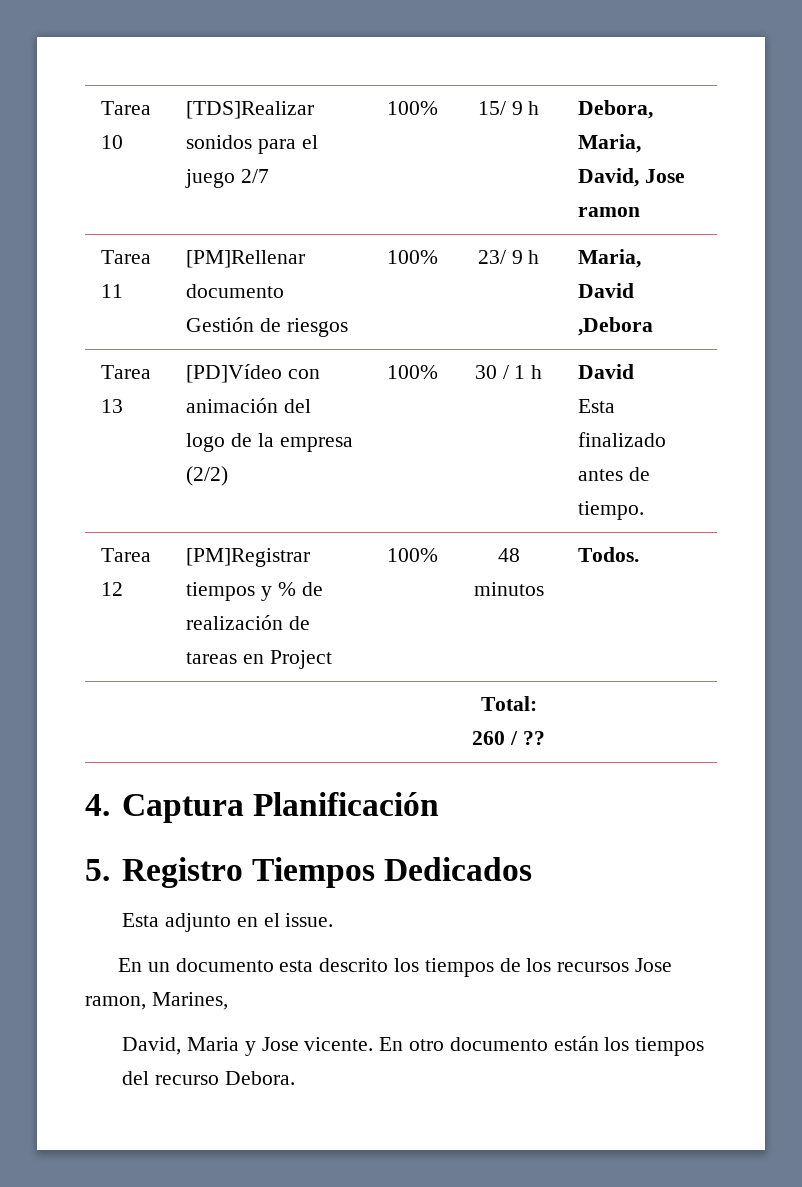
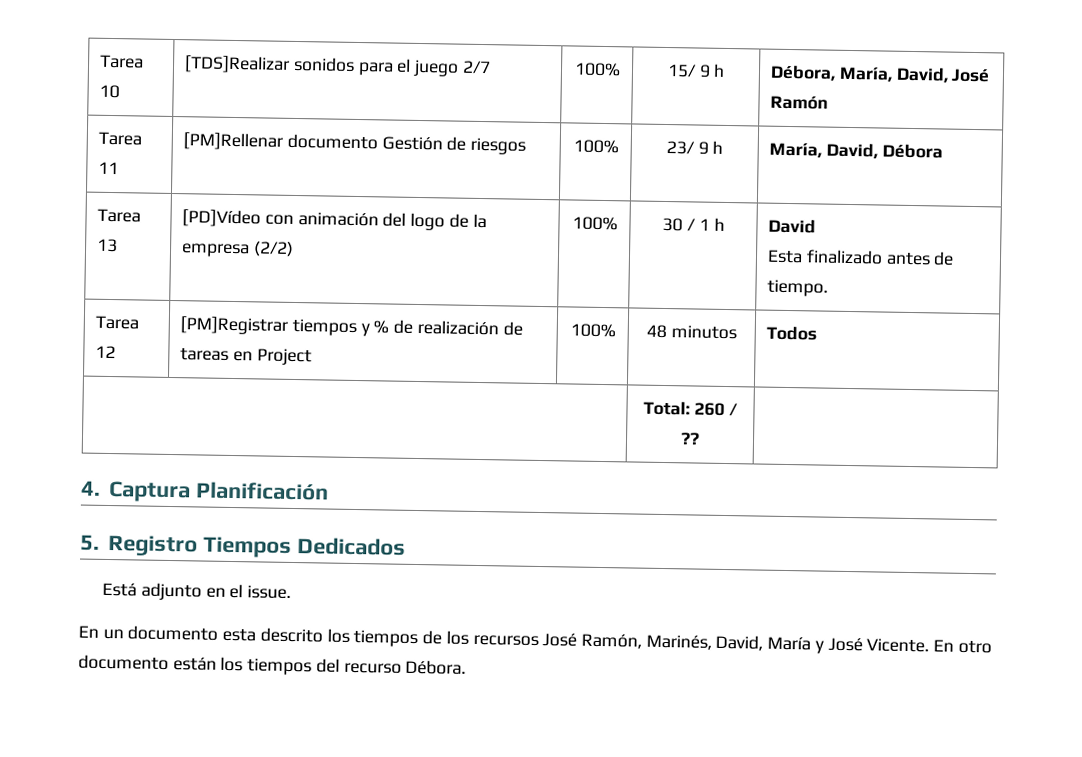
[578,100,654,119] [578,134,642,153] [578,168,685,187] [578,207,641,217] Debora, Maria, David, Jose ramon -> [770,64,991,83] [770,95,829,110] Débora, María, David, José Ramón
[578,249,642,268] [578,283,635,298] [578,317,654,336] Maria, David ,Debora -> [769,142,943,159] María, David, Débora
[578,547,640,562] Todos. -> [766,325,818,341] Todos
[122,913,160,927] Esta -> [102,582,138,597] Está
[635,958,673,972] [85,992,228,1010] [122,1037,374,1056] Jose ramon, Marines, // David, Maria y Jose vicente. -> [542,633,930,654] José Ramón, Marinés, David, María y José Vicente.
[224,1071,295,1085] Debora. -> [405,659,467,675] Débora.

